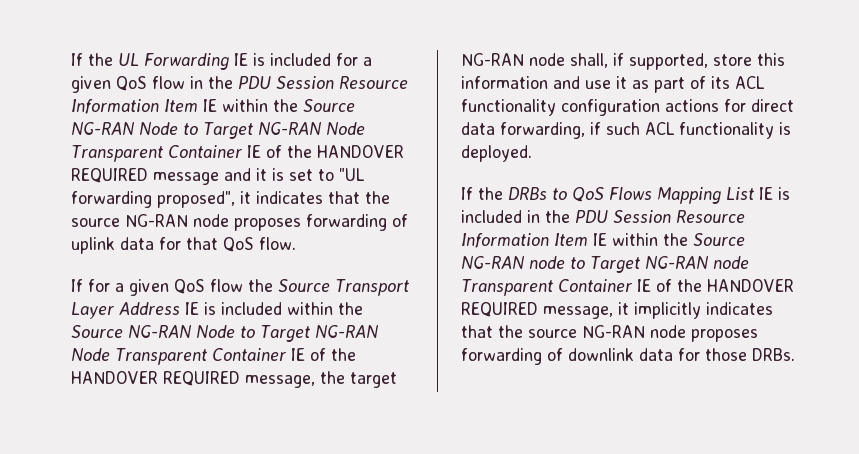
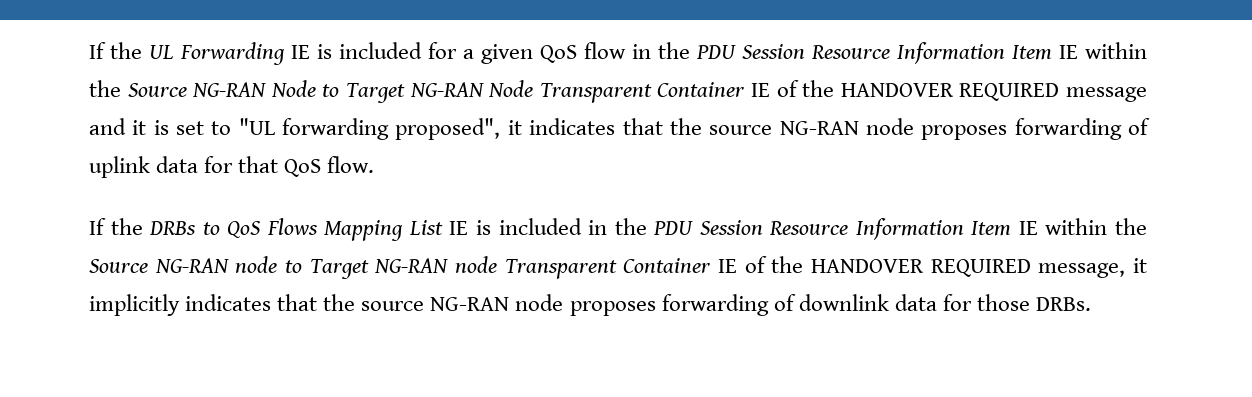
[71,279,409,296] [71,302,363,319] [71,325,379,342] [71,348,356,365] [71,371,397,388] [461,53,785,70] [461,76,765,93] [461,99,794,116] [461,122,791,139] [461,145,532,162] // If for a given QoS flow the Source Transport Layer Address IE is included within the Source NG-RAN Node to Target NG-RAN Node Transparent Container IE of the HANDOVER REQUIRED message, the target NG-RAN node shall, if supported, store this information and use it as part of its ACL functionality configuration actions for direct data forwarding, if such ACL functionality is deployed. -> (375, 164) none

